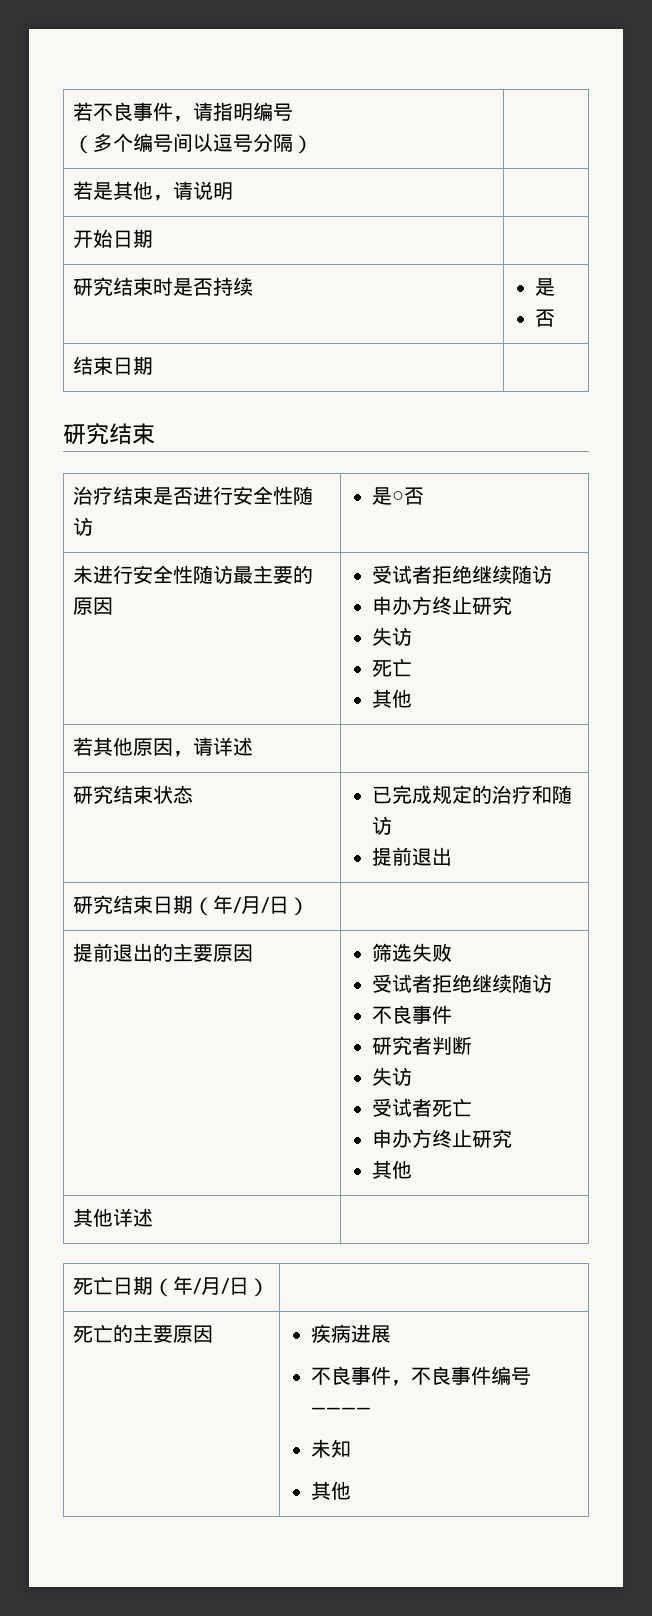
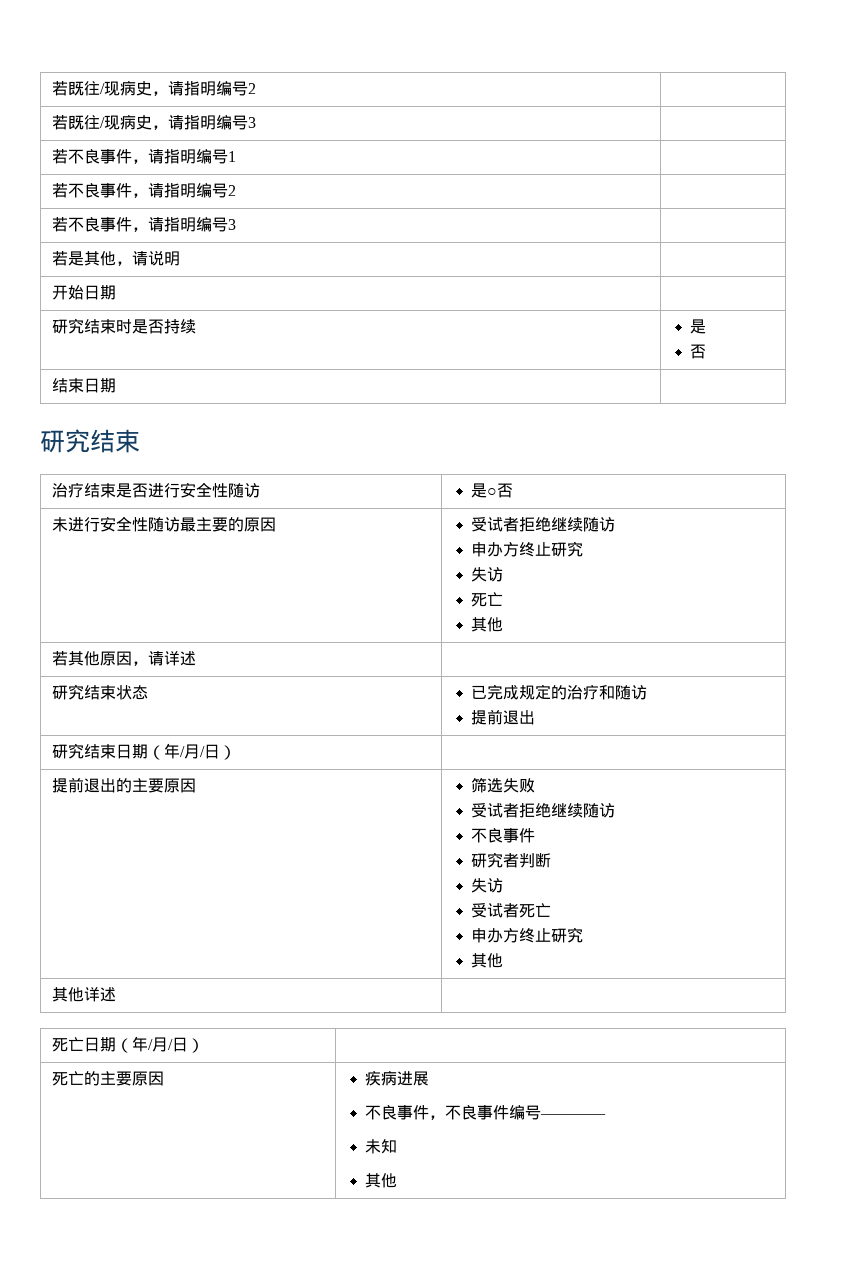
[72,102,293,122] [72,133,313,154] 若不良事件，请指明编号 // （多个编号间以逗号分隔） -> [52,80,257,96] [52,114,257,130] [52,149,237,164] [52,183,237,198] [52,217,237,232] 若既往/现病史，请指明编号2 | // 若既往/现病史，请指明编号3 | // 若不良事件，请指明编号1 | // 若不良事件，请指明编号2 | // 若不良事件，请指明编号3

